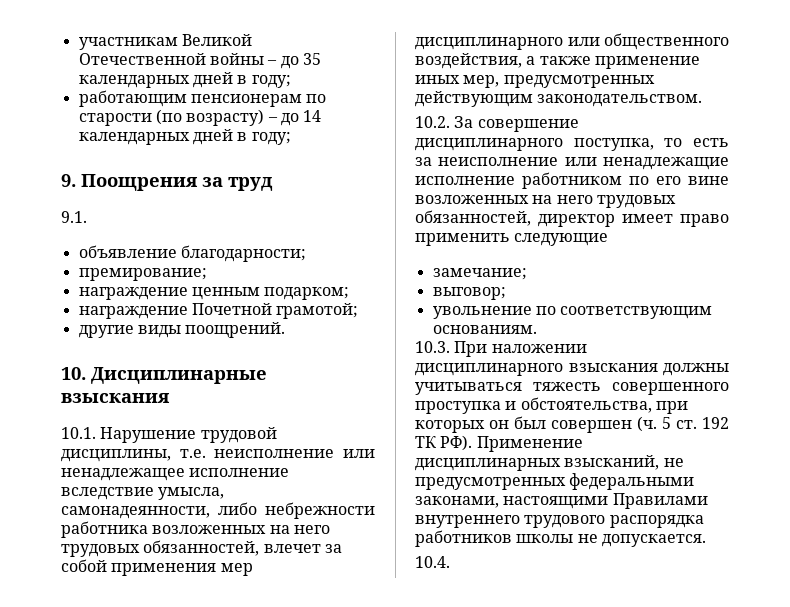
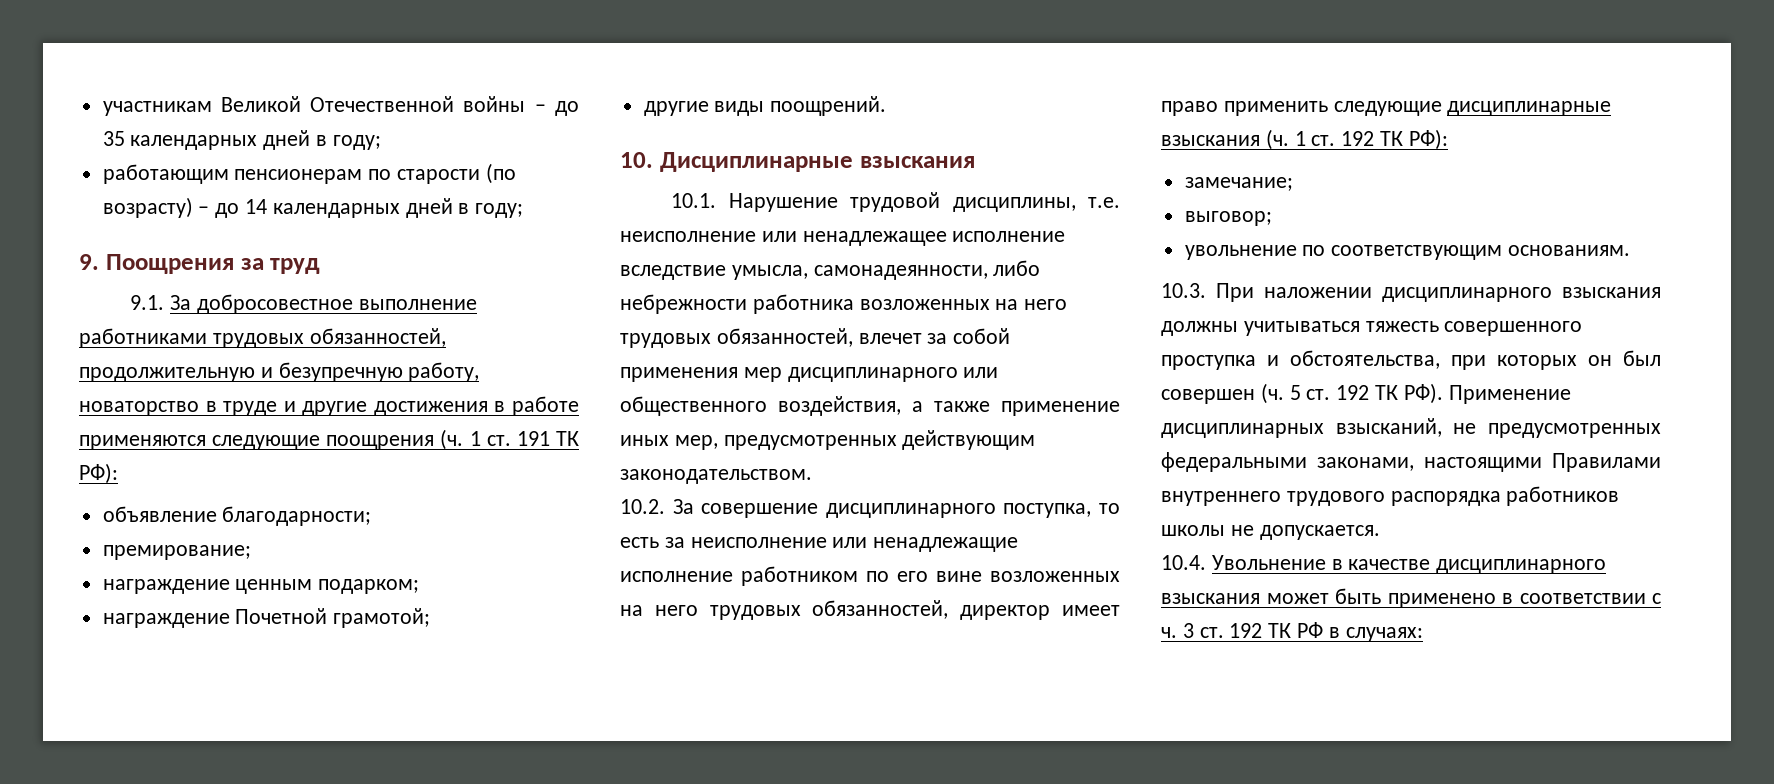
(87, 217) none -> [170,294,477,314] [79,328,446,348] [79,362,480,382] [79,396,579,416] [79,429,580,450] [79,463,118,484] За добросовестное выполнение работниками трудовых обязанностей, продолжительную и безупречную работу, новаторство в труде и другие достижения в работе применяются следующие поощрения (ч. 1 ст. 191 ТК РФ):
(609, 239) none -> [1447,101,1612,116] [1161,129,1448,150] дисциплинарные взыскания (ч. 1 ст. 192 ТК РФ):
(450, 562) none -> [1211,555,1607,574] [1161,588,1661,608] [1161,622,1423,642] Увольнение в качестве дисциплинарного взыскания может быть применено в соответствии с ч. 3 ст. 192 ТК РФ в случаях:

